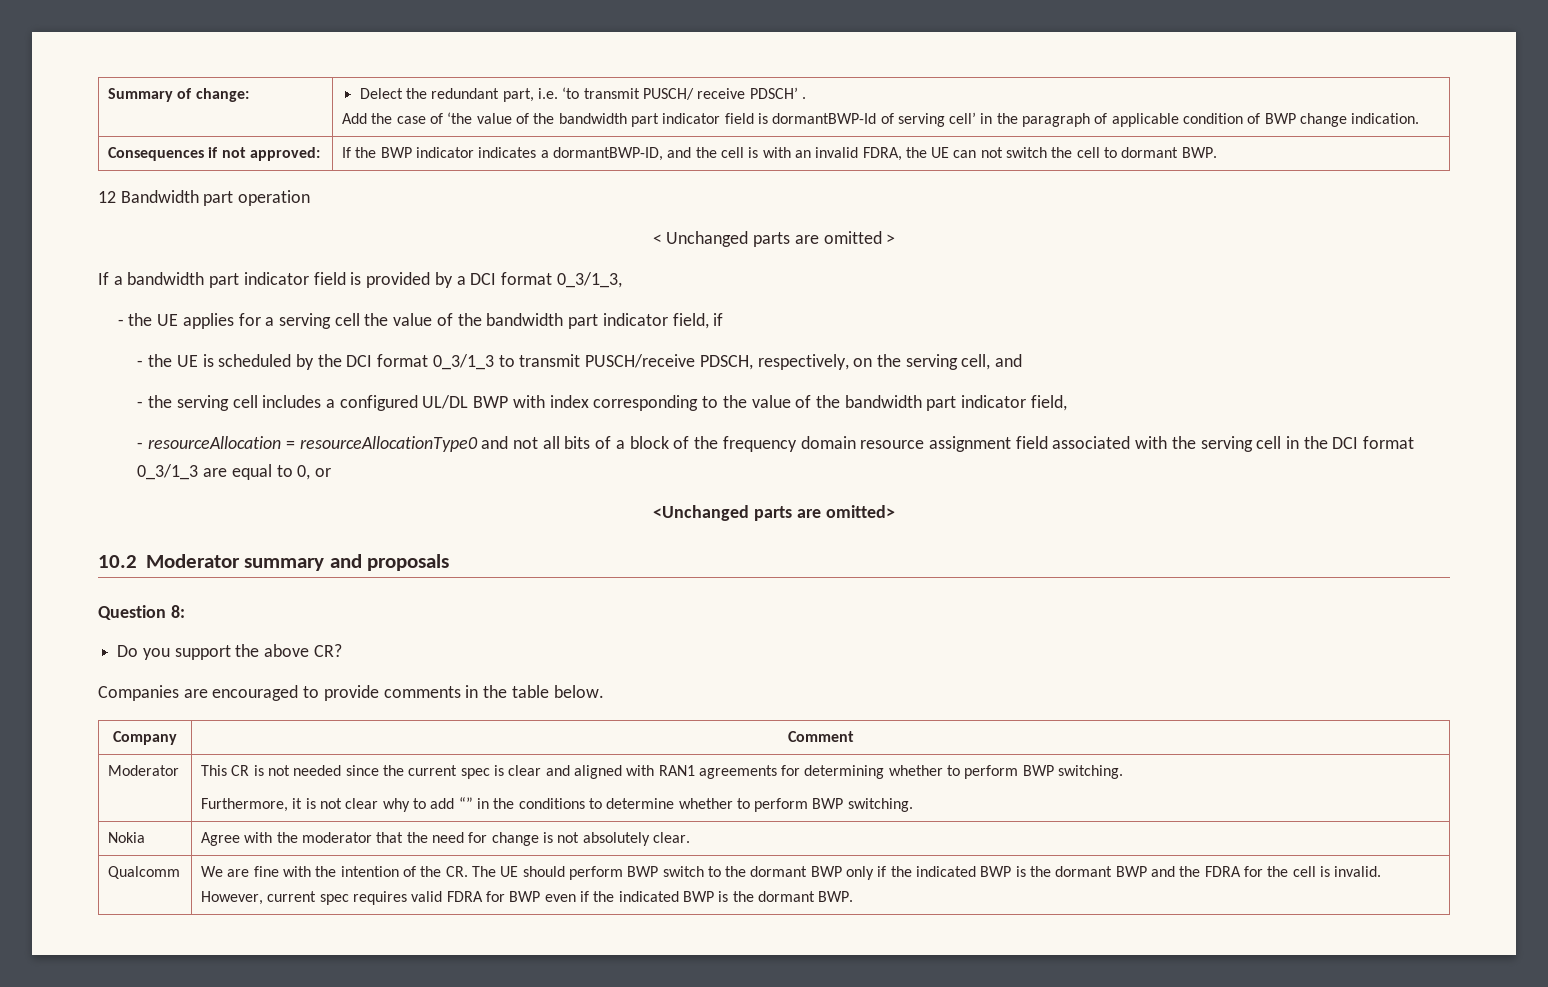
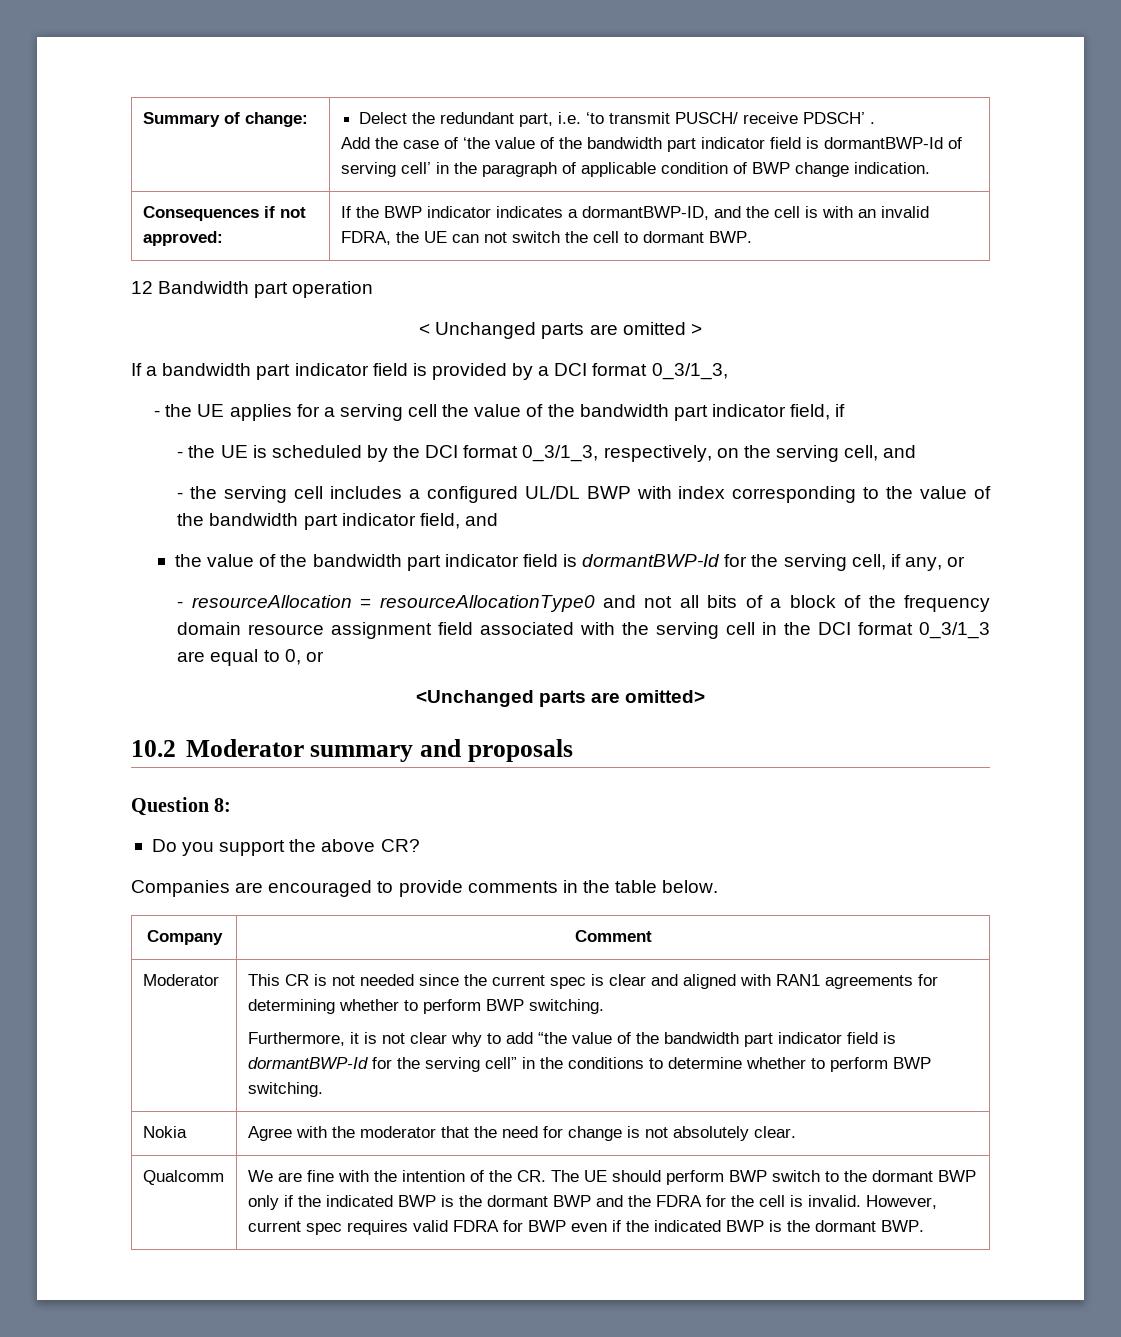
[432,354,753,370] 0_3/1_3 to transmit PUSCH/receive PDSCH, -> [522,445,599,462] 0_3/1_3,
(1067, 403) none -> [464,513,498,526] [175,554,966,571] and // the value of the bandwidth part indicator field is dormantBWP-Id for the serving cell, if any, or
[458,797,473,809] “” -> [537,1032,896,1047] [247,1057,517,1072] “the value of the bandwidth part indicator field is dormantBWP-Id for the serving cell”

